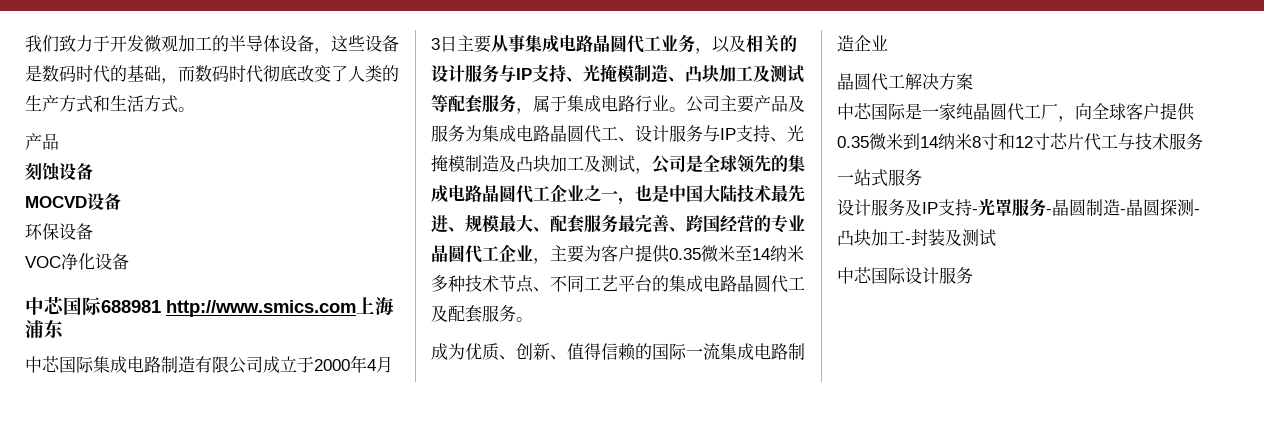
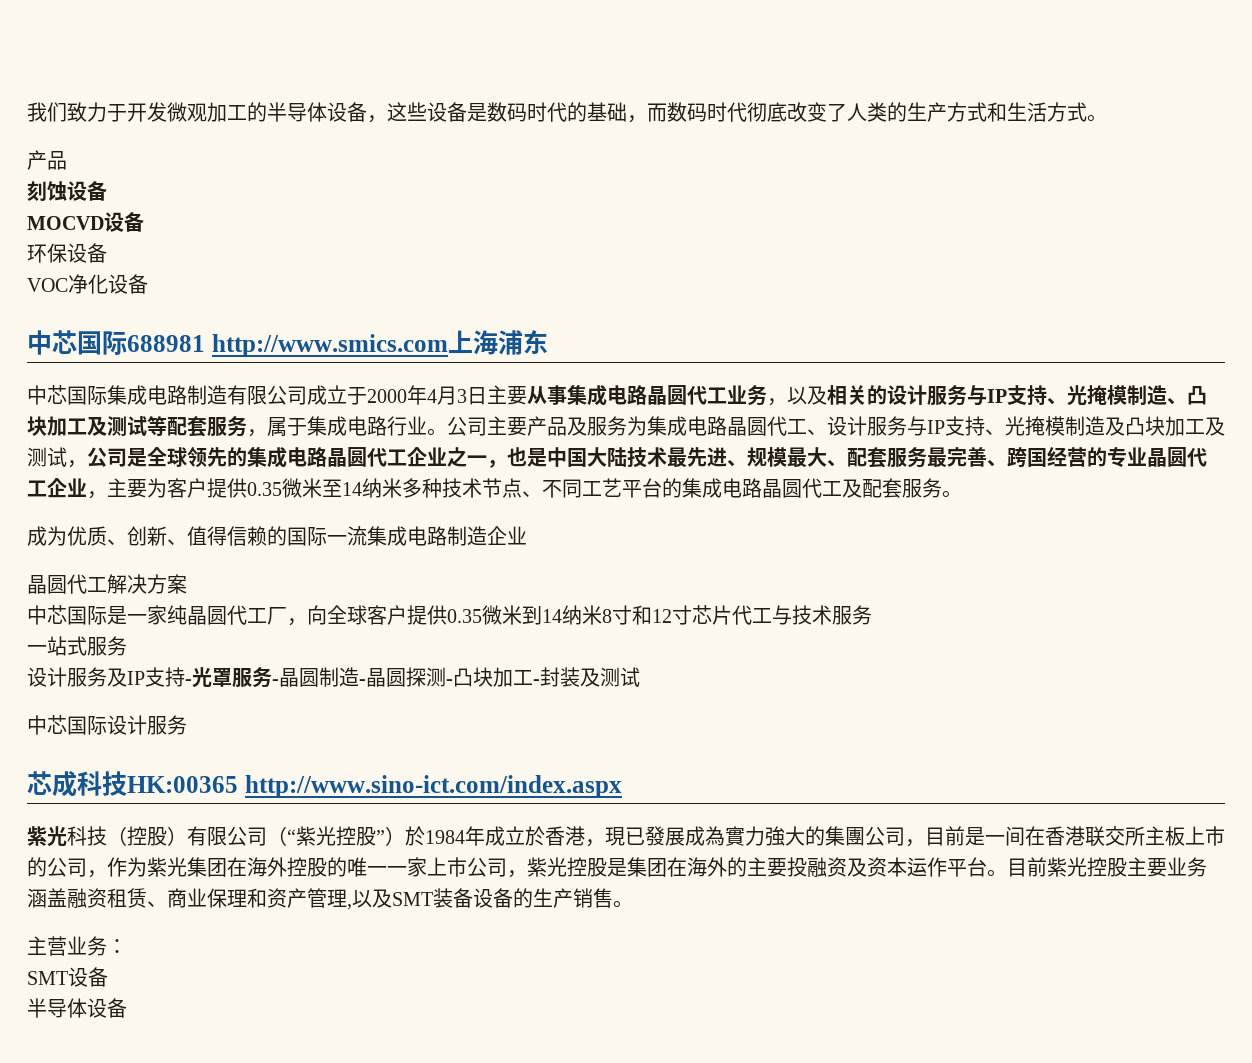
(973, 275) none -> [27,771,622,798] [27,826,1225,847] [27,857,1207,878] [27,888,633,910] [27,936,127,956] [27,967,108,987] [27,998,127,1018] // 芯成科技HK:00365 http://www.sino-ict.com/index.aspx // 紫光科技（控股）有限公司（“紫光控股”）於1984年成立於香港，現已發展成為實力強大的集團公司，目前是一间在香港联交所主板上市的公司，作为紫光集团在海外控股的唯一一家上市公司，紫光控股是集团在海外的主要投融资及资本运作平台。目前紫光控股主要业务涵盖融资租赁、商业保理和资产管理,以及SMT装备设备的生产销售。 // 主营业务： // SMT设备 // 半导体设备

